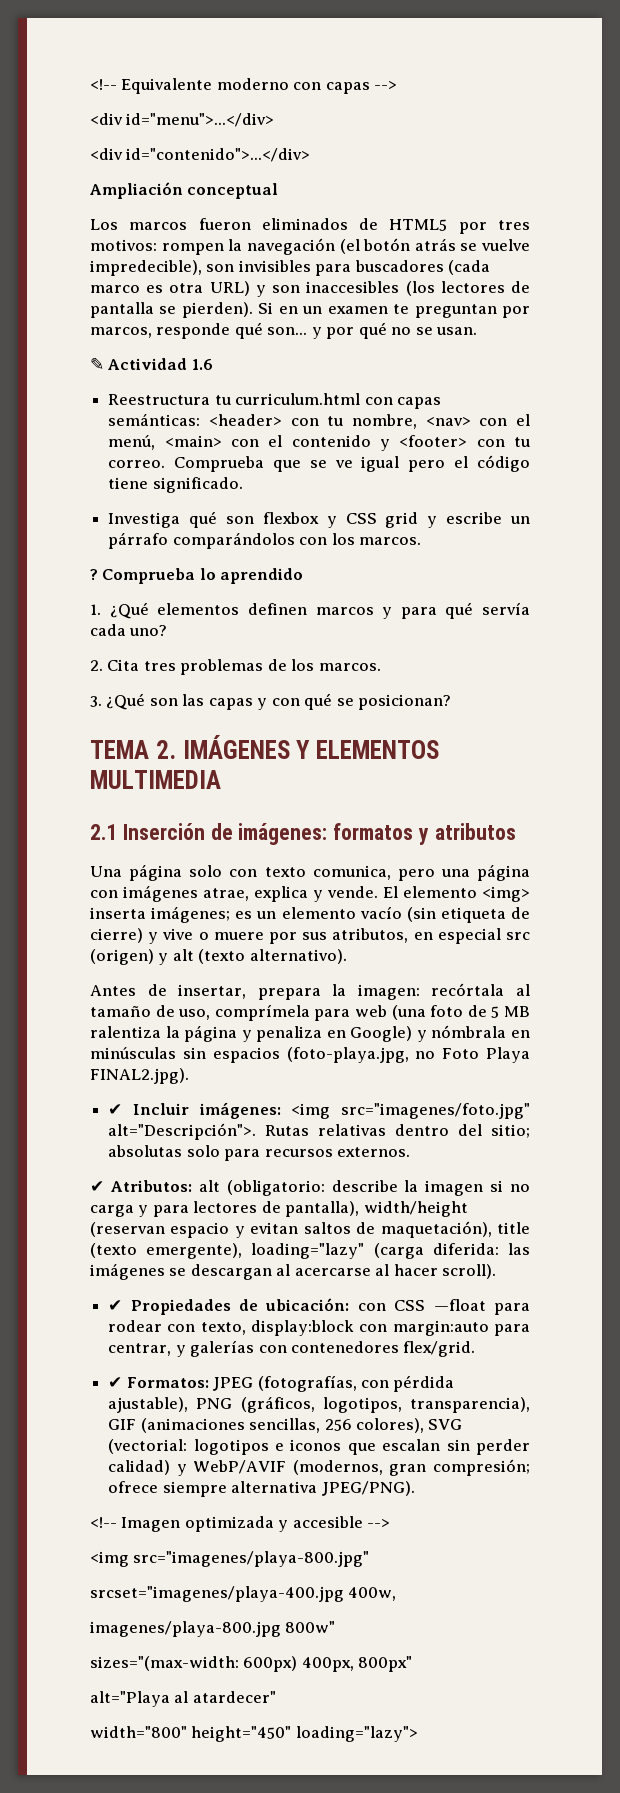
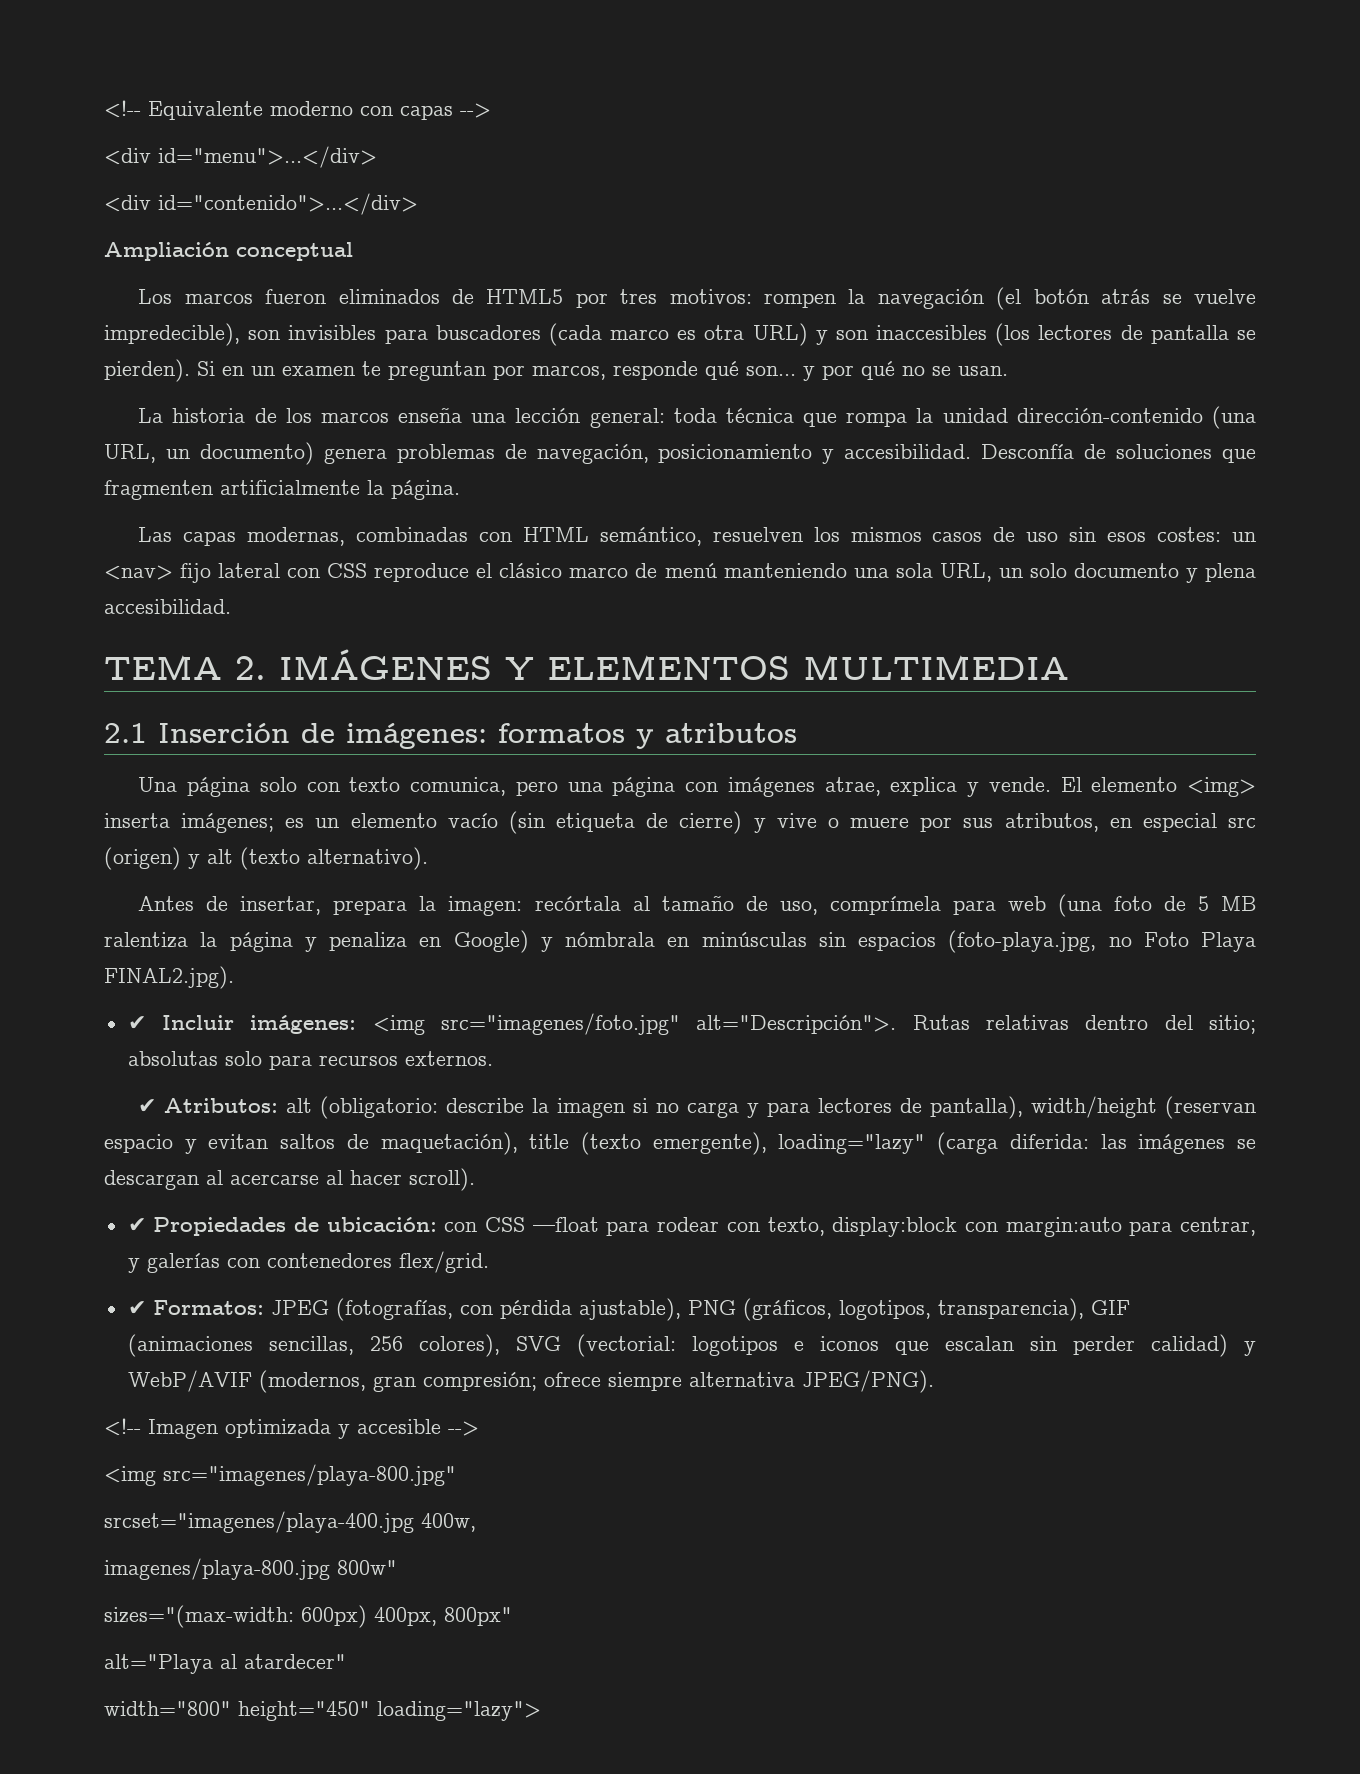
[90,357,213,370] [108,393,441,409] [108,413,530,429] [108,435,530,451] [108,455,530,472] [108,477,243,493] [108,511,530,528] [108,532,421,549] [90,568,304,584] [90,602,530,619] [90,624,168,636] [90,659,381,675] [90,693,452,710] ✎ Actividad 1.6 // Reestructura tu curriculum.html con capas semánticas: <header> con tu nombre, <nav> con el menú, <main> con el contenido y <footer> con tu correo. Comprueba que se ve igual pero el código tiene significado. // Investiga qué son flexbox y CSS grid y escribe un párrafo comparándolos con los marcos. // ? Comprueba lo aprendido // 1. ¿Qué elementos definen marcos y para qué servía cada uno? // 2. Cita tres problemas de los marcos. // 3. ¿Qué son las capas y con qué se posicionan? -> [138,406,1256,429] [104,442,1256,465] [104,480,460,500] [138,527,1256,546] [104,563,1256,583] [104,599,231,614] La historia de los marcos enseña una lección general: toda técnica que rompa la unidad dirección-contenido (una URL, un documento) genera problemas de navegación, posicionamiento y accesibilidad. Desconfía de soluciones que fragmenten artificialmente la página. // Las capas modernas, combinadas con HTML semántico, resuelven los mismos casos de uso sin esos costes: un <nav> fijo lateral con CSS reproduce el clásico marco de menú manteniendo una sola URL, un solo documento y plena accesibilidad.

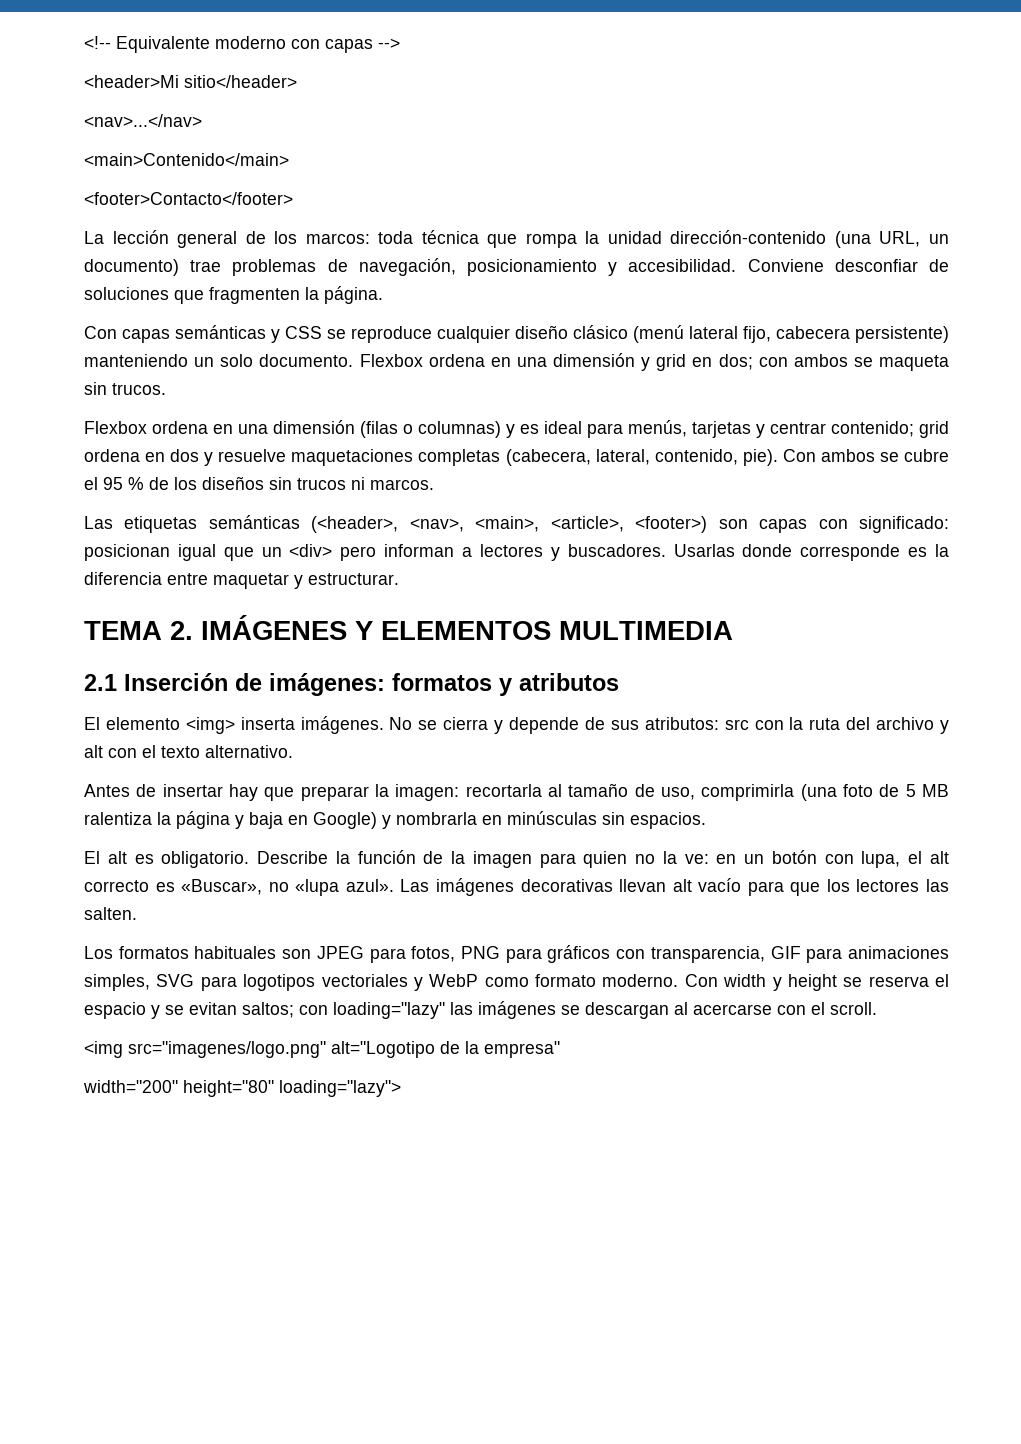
[104,146,377,168] [104,193,418,215] [104,242,353,261] [138,287,1256,310] [104,323,1256,346] [104,359,1008,382] [138,407,665,428] <div id="menu">...</div> // <div id="contenido">...</div> // Ampliación conceptual // Los marcos fueron eliminados de HTML5 por tres motivos: rompen la navegación (el botón atrás se vuelve impredecible), son invisibles para buscadores (cada marco es otra URL) y son inaccesibles (los lectores de pantalla se pierden). Si en un examen te preguntan por marcos, responde qué son... y por qué no se usan. // La historia de los marcos enseña una lección general: -> [84,75,297,88] [84,114,202,127] [84,153,289,166] [84,192,293,205] [84,230,370,248] <header>Mi sitio</header> // <nav>...</nav> // <main>Contenido</main> // <footer>Contacto</footer> // La lección general de los marcos:
[323,448,387,464] genera -> [190,260,222,272] trae
[981,444,1075,459] Desconfía -> [747,259,918,272] Conviene desconfiar
[220,480,360,495] artificialmente -> (300, 295) none
[138,527,1256,546] [104,563,1256,583] [104,599,231,614] Las capas modernas, combinadas con HTML semántico, resuelven los mismos casos de uso sin esos costes: un <nav> fijo lateral con CSS reproduce el clásico marco de menú manteniendo una sola URL, un solo documento y plena accesibilidad. -> [84,325,949,343] [84,353,949,371] [84,382,166,395] [84,420,949,438] [84,449,949,466] [84,476,434,490] [84,515,950,533] [84,544,950,561] [84,572,399,589] Con capas semánticas y CSS se reproduce cualquier diseño clásico (menú lateral fijo, cabecera persistente) manteniendo un solo documento. Flexbox ordena en una dimensión y grid en dos; con ambos se maqueta sin trucos. // Flexbox ordena en una dimensión (filas o columnas) y es ideal para menús, tarjetas y centrar contenido; grid ordena en dos y resuelve maquetaciones completas (cabecera, lateral, contenido, pie). Con ambos se cubre el 95 % de los diseños sin trucos ni marcos. // Las etiquetas semánticas (<header>, <nav>, <main>, <article>, <footer>) son capas con significado: posicionan igual que un <div> pero informan a lectores y buscadores. Usarlas donde corresponde es la diferencia entre maquetar y estructurar.
[138,777,1256,797] [104,811,1256,834] [104,847,428,870] [138,896,408,915] Una página solo con texto comunica, pero una página con imágenes atrae, explica y vende. El elemento <img> inserta imágenes; es un elemento vacío (sin etiqueta de cierre) y vive o muere por sus atributos, en especial src (origen) y alt (texto alternativo). // Antes de insertar, prepara -> [84,716,950,734] [84,745,293,758] [84,784,369,801] El elemento <img> inserta imágenes. No se cierra y depende de sus atributos: src con la ruta del archivo y alt con el texto alternativo. // Antes de insertar hay que preparar
[534,896,621,911] recórtala -> [465,784,542,797] recortarla
[829,896,1046,915] comprímela para web -> [701,784,795,801] comprimirla
[329,932,407,951] penaliza -> [249,812,283,829] baja
[565,932,655,947] nómbrala -> [396,812,477,825] nombrarla
[858,930,1256,953] [104,966,234,989] [127,1013,1257,1035] [127,1051,493,1070] [138,1096,1256,1119] [104,1132,1089,1155] espacios (foto-playa.jpg, no Foto Playa FINAL2.jpg). // ✔ Incluir imágenes: <img src="imagenes/foto.jpg" alt="Descripción">. Rutas relativas dentro del sitio; absolutas solo para recursos externos. // ✔ Atributos: alt (obligatorio: describe la imagen si no carga y para lectores de pantalla), width/height (reservan espacio y evitan saltos de maquetación), title (texto emergente), loading="lazy" (carga diferida: -> [630,812,706,829] [84,850,950,868] [84,878,949,896] [84,907,137,920] [84,945,949,963] [84,974,949,991] [84,1002,445,1019] espacios. // El alt es obligatorio. Describe la función de la imagen para quien no la ve: en un botón con lupa, el alt correcto es «Buscar», no «lupa azul». Las imágenes decorativas llevan alt vacío para que los lectores las salten. // Los formatos habituales son JPEG para fotos, PNG para gráficos con transparencia, GIF para animaciones simples, SVG para logotipos vectoriales y WebP como formato moderno. Con width y height se reserva el espacio y se evitan saltos; con loading="lazy"
[326,1168,475,1191] [127,1217,1256,1237] [127,1251,489,1273] [127,1298,1130,1321] [127,1334,1256,1357] [127,1370,934,1393] [104,1418,479,1439] [104,1464,456,1486] [104,1511,476,1533] [104,1558,397,1580] [104,1605,512,1628] [104,1654,346,1674] [104,1701,370,1721] al hacer scroll). // ✔ Propiedades de ubicación: con CSS —float para rodear con texto, display:block con margin:auto para centrar, y galerías con contenedores flex/grid. // ✔ Formatos: JPEG (fotografías, con pérdida ajustable), PNG (gráficos, logotipos, transparencia), GIF (animaciones sencillas, 256 colores), SVG (vectorial: logotipos e iconos que escalan sin perder calidad) y WebP/AVIF (modernos, gran compresión; ofrece siempre alternativa JPEG/PNG). // <!-- Imagen optimizada y accesible --> // <img src="imagenes/playa-800.jpg" // srcset="imagenes/playa-400.jpg 400w, // imagenes/playa-800.jpg 800w" // sizes="(max-width: 600px) 400px, 800px" // alt="Playa al atardecer" // width="800" height="450" -> [777,1002,877,1015] [84,1041,560,1058] [83,1080,274,1097] con el scroll. // <img src="imagenes/logo.png" alt="Logotipo de la empresa" // width="200" height="80"

